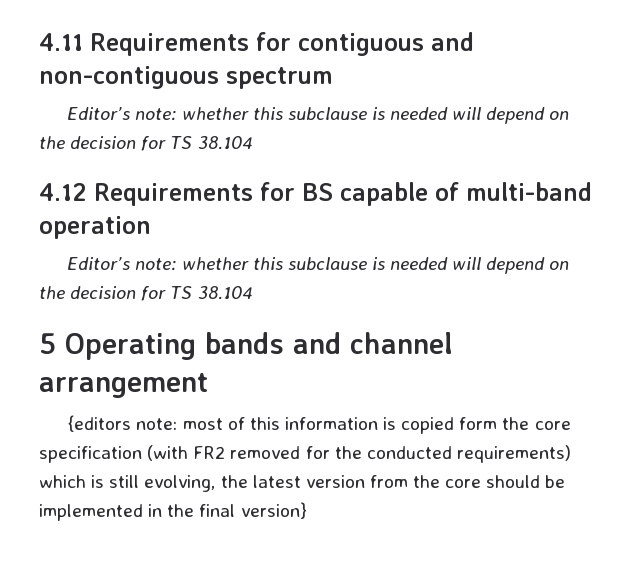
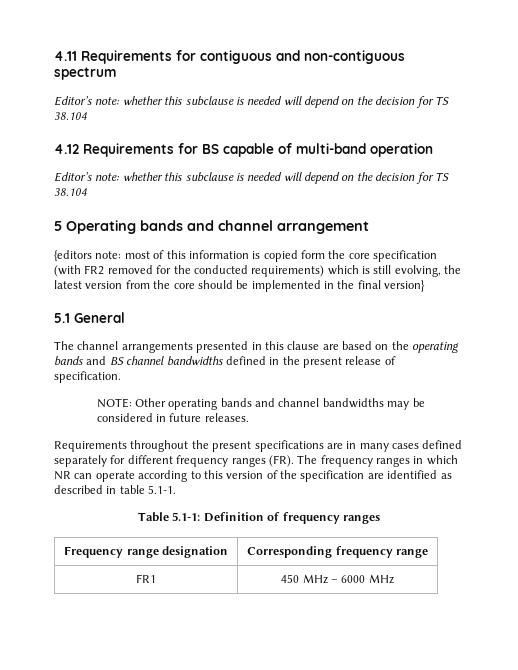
(307, 510) none -> [54,312,125,323] [54,341,460,353] [54,356,396,368] [54,371,121,383] [96,398,425,410] [96,413,249,422] [54,440,463,452] [54,455,458,467] [54,470,452,482] [54,485,177,494] [138,512,380,524] [64,546,228,558] [247,546,428,558] [136,574,156,583] [281,574,394,584] // 5.1 General // The channel arrangements presented in this clause are based on the operating bands and BS channel bandwidths defined in the present release of specification. // NOTE: Other operating bands and channel bandwidths may be considered in future releases. // Requirements throughout the present specifications are in many cases defined separately for different frequency ranges (FR). The frequency ranges in which NR can operate according to this version of the specification are identified as described in table 5.1-1. // Table 5.1-1: Definition of frequency ranges // Frequency range designation | Corresponding frequency range // FR1 | 450 MHz – 6000 MHz

